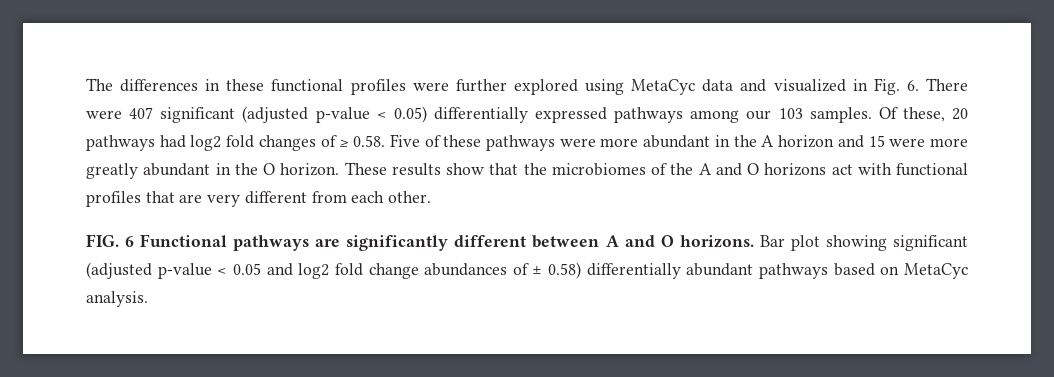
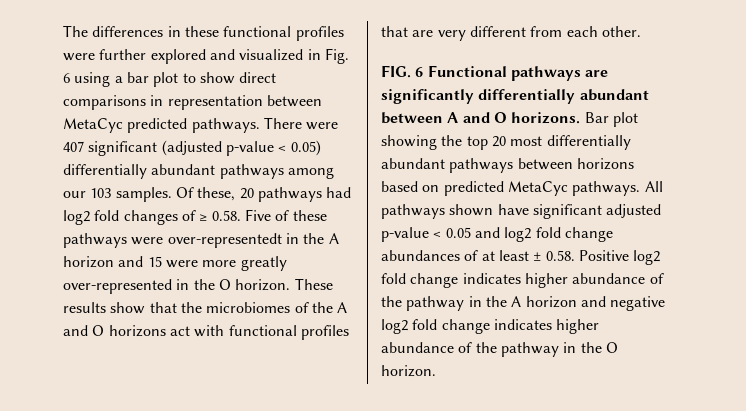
[585,79,734,95] using MetaCyc data -> (206, 56) none
[906,80,919,91] 6. -> [63,72,277,87] [63,95,322,110] [63,118,260,133] 6 using a bar plot to show direct comparisons in representation between MetaCyc predicted pathways.
[535,107,607,123] expressed -> [151,164,216,175] abundant
[600,135,711,148] more abundant -> [167,233,282,248] over-representedt
[143,163,211,176] abundant -> [63,279,172,294] over-represented
[454,235,527,247] different -> [478,89,649,104] differentially abundant
[893,235,969,251] [86,262,152,279] significant (adjusted -> [441,135,631,150] [381,158,634,173] [381,181,663,196] [381,204,662,219] the top 20 most differentially abundant pathways between horizons based on predicted MetaCyc pathways. All pathways shown have significant adjusted
[532,262,968,279] [86,291,148,307] ± 0.58) differentially abundant pathways based on MetaCyc analysis. -> [481,250,661,265] [381,273,664,288] [381,296,666,311] [381,319,600,334] [381,342,618,357] [381,365,436,377] at least ± 0.58. Positive log2 fold change indicates higher abundance of the pathway in the A horizon and negative log2 fold change indicates higher abundance of the pathway in the O horizon.

